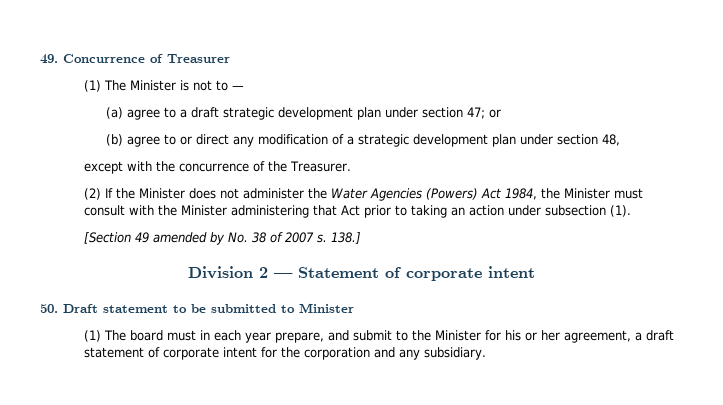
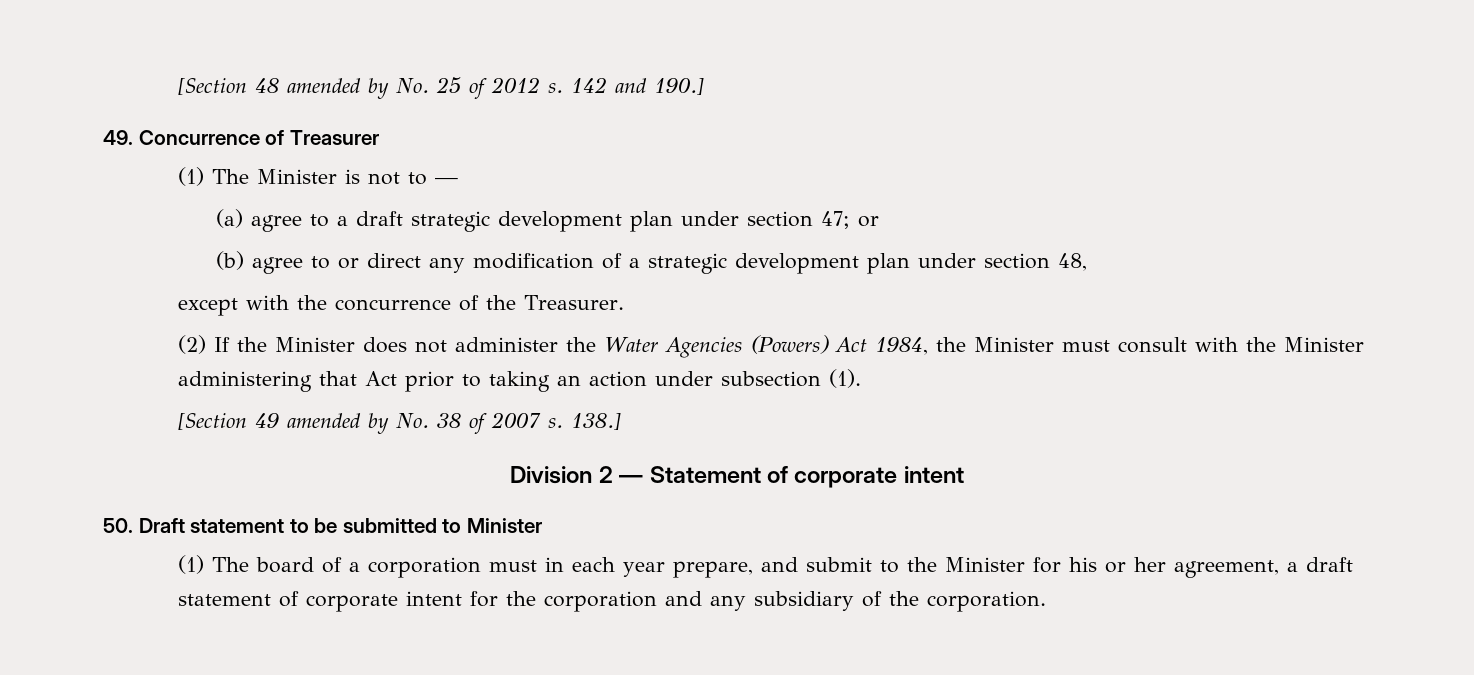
(40, 59) none -> [178,77,705,99] [Section 48 amended by No. 25 of 2012 s. 142 and 190.] //
(163, 335) none -> [322,557,482,578] of a corporation
[423,347,486,360] subsidiary. -> [754,591,1047,612] subsidiary of the corporation.

